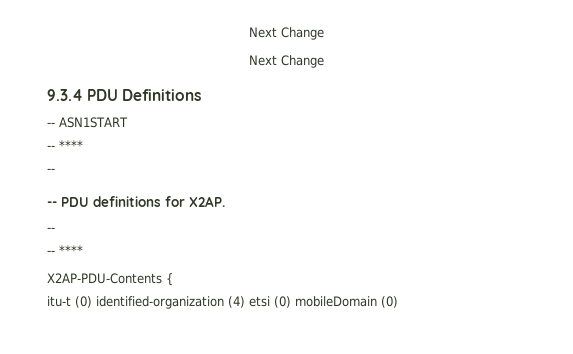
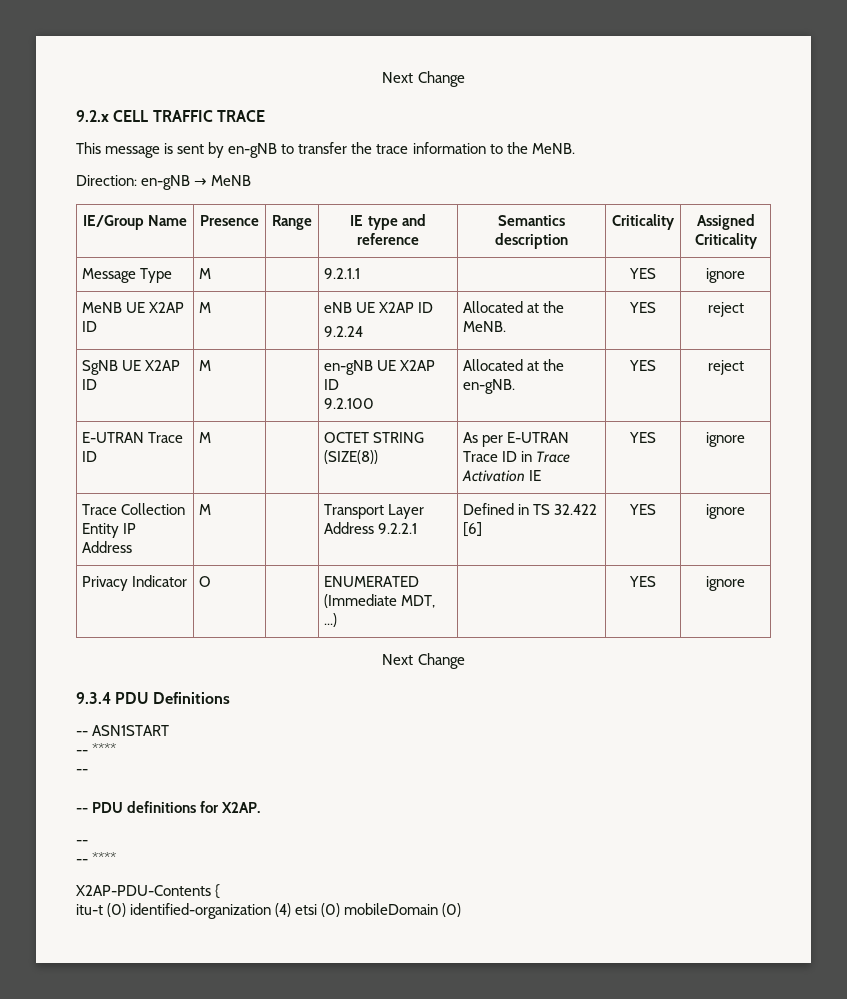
[249,27,324,40] Next Change -> [382,71,465,87] [76,110,265,122] [76,142,575,158] [76,175,252,190] [82,215,188,230] [200,215,259,226] [272,215,312,230] [350,214,426,230] [357,233,419,245] [498,215,565,226] [495,233,568,249] [612,214,675,230] [696,214,755,230] [694,233,758,249] [82,268,173,283] [199,268,212,279] [324,268,361,279] [629,268,656,279] [706,268,745,283] [82,302,185,313] [82,321,98,332] [199,302,212,313] [324,302,434,313] [324,326,364,337] [463,301,565,313] [463,321,507,332] [629,302,656,313] [707,302,744,317] [82,360,181,375] [82,379,98,390] [199,360,212,371] [324,360,436,375] [324,379,340,390] [324,398,375,409] [463,359,565,371] [463,379,516,394] [629,360,656,371] [707,360,744,375] [82,432,184,443] [82,451,98,462] [199,432,212,443] [324,432,425,443] [324,450,379,464] [463,432,570,447] [463,451,571,463] [462,470,542,482] [629,432,656,443] [706,432,745,447] [82,503,186,515] [82,523,137,538] [82,541,133,553] [199,504,212,515] [324,504,425,519] [324,522,418,534] [463,503,598,515] [463,522,483,537] [629,504,656,515] [706,504,745,519] [82,575,188,591] [199,576,212,587] [324,576,420,587] [324,594,436,608] [324,613,338,627] [629,576,656,587] [706,576,745,591] Next Change // 9.2.x CELL TRAFFIC TRACE // This message is sent by en-gNB to transfer the trace information to the MeNB. // Direction: en-gNB → MeNB // IE/Group Name | Presence | Range | IE type and reference | Semantics description | Criticality | Assigned Criticality // Message Type | M | | 9.2.1.1 | | YES | ignore // MeNB UE X2AP ID | M | | eNB UE X2AP ID // 9.2.24 | Allocated at the MeNB. | YES | reject // SgNB UE X2AP ID | M | | en-gNB UE X2AP ID // 9.2.100 | Allocated at the en-gNB. | YES | reject // E-UTRAN Trace ID | M | | OCTET STRING (SIZE(8)) | As per E-UTRAN Trace ID in Trace Activation IE | YES | ignore // Trace Collection Entity IP Address | M | | Transport Layer Address 9.2.2.1 | Defined in TS 32.422 [6] | YES | ignore // Privacy Indicator | O | | ENUMERATED (Immediate MDT, ...) | | YES | ignore

